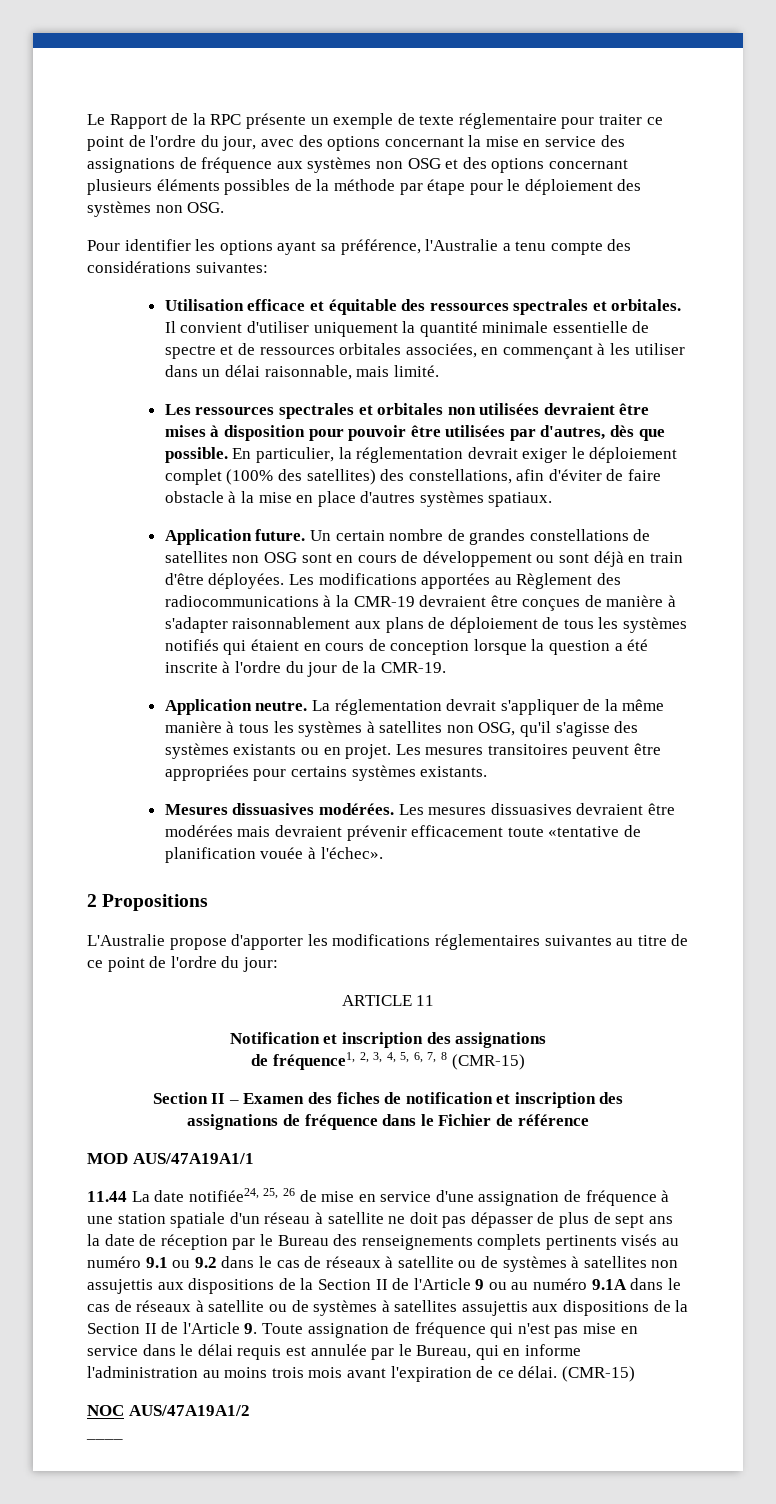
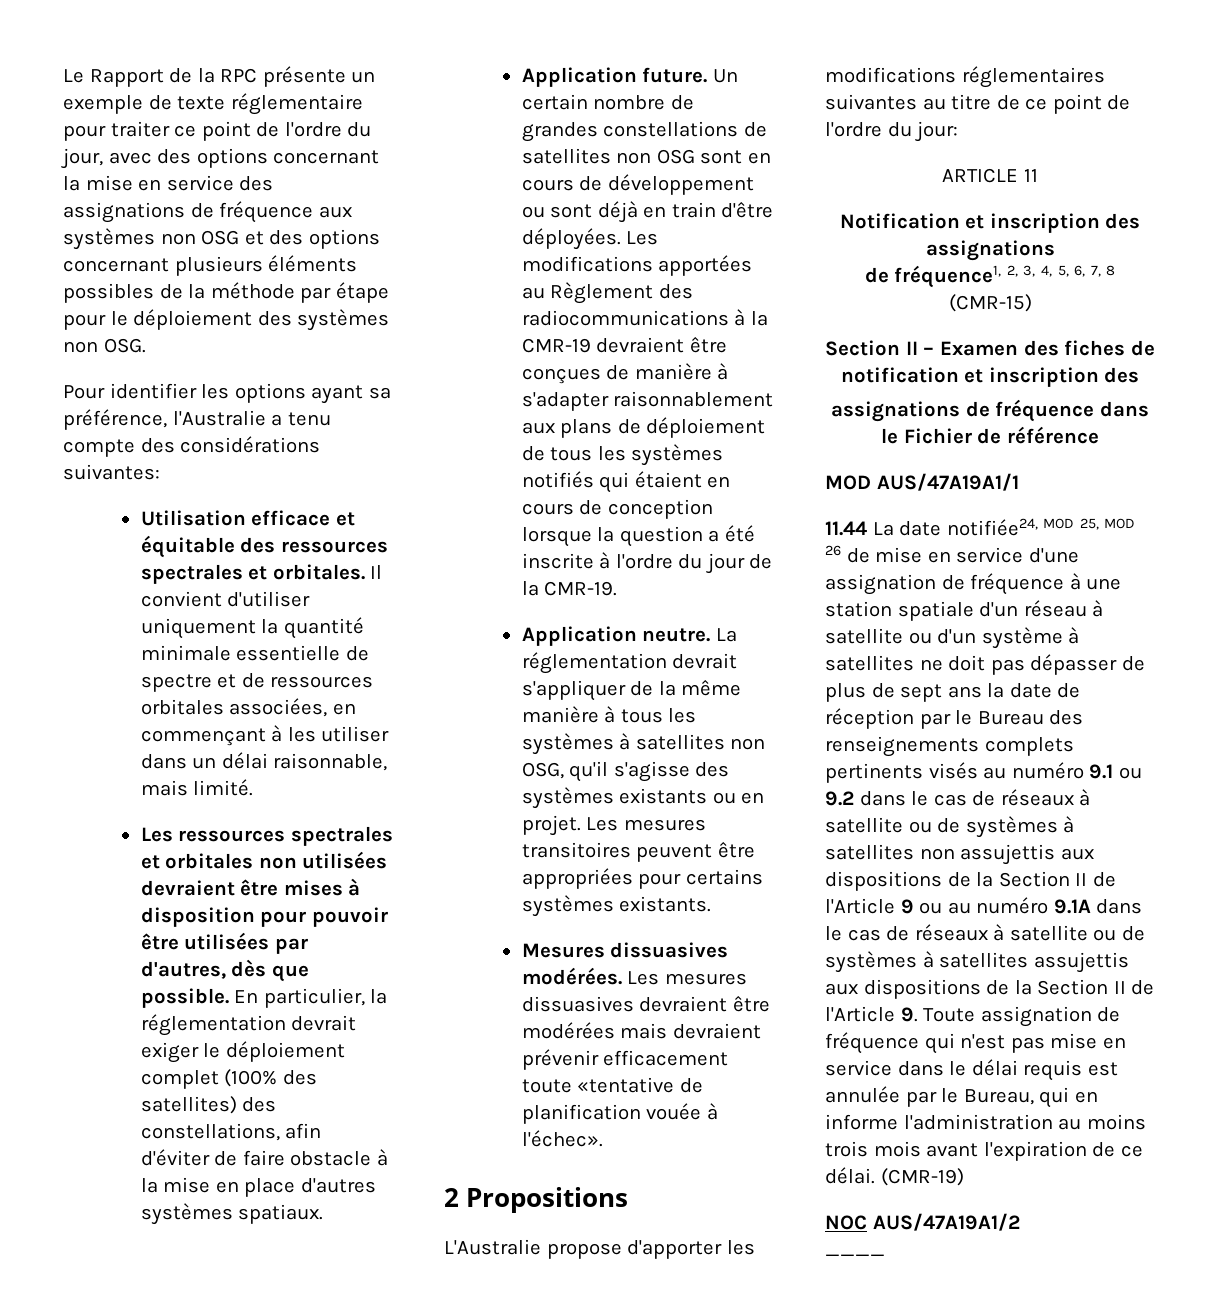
[263,1188,279,1199] 25, -> [1043,518,1136,530] MOD 25, MOD
(384, 1218) none -> [908,627,1080,649] [825,655,914,671] ou d'un système à satellites
[561,1366,635,1382] (CMR-15) -> [880,1168,964,1186] (CMR-19)

